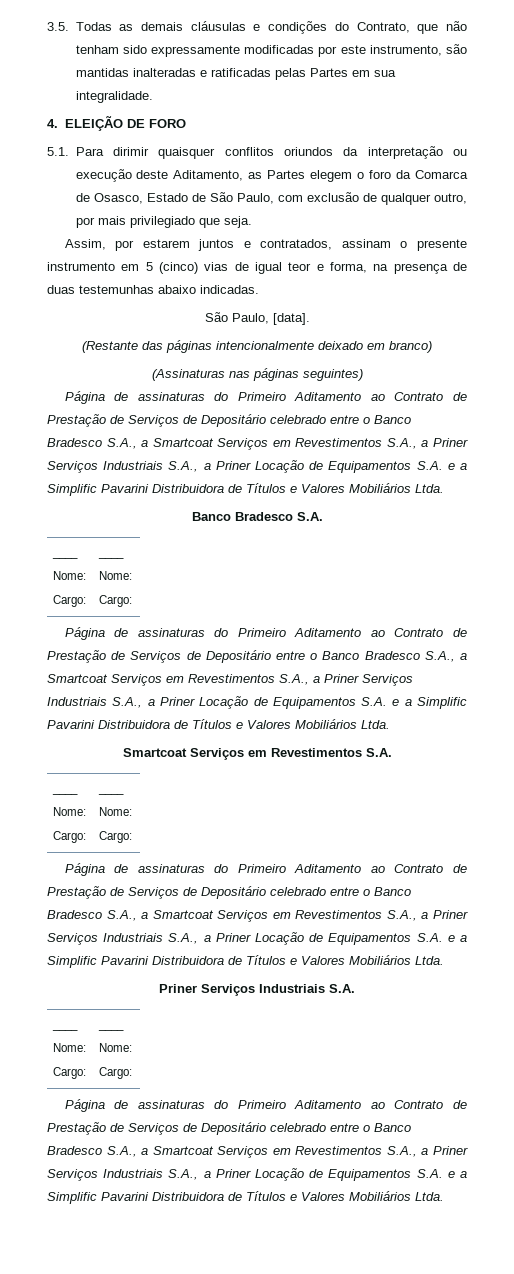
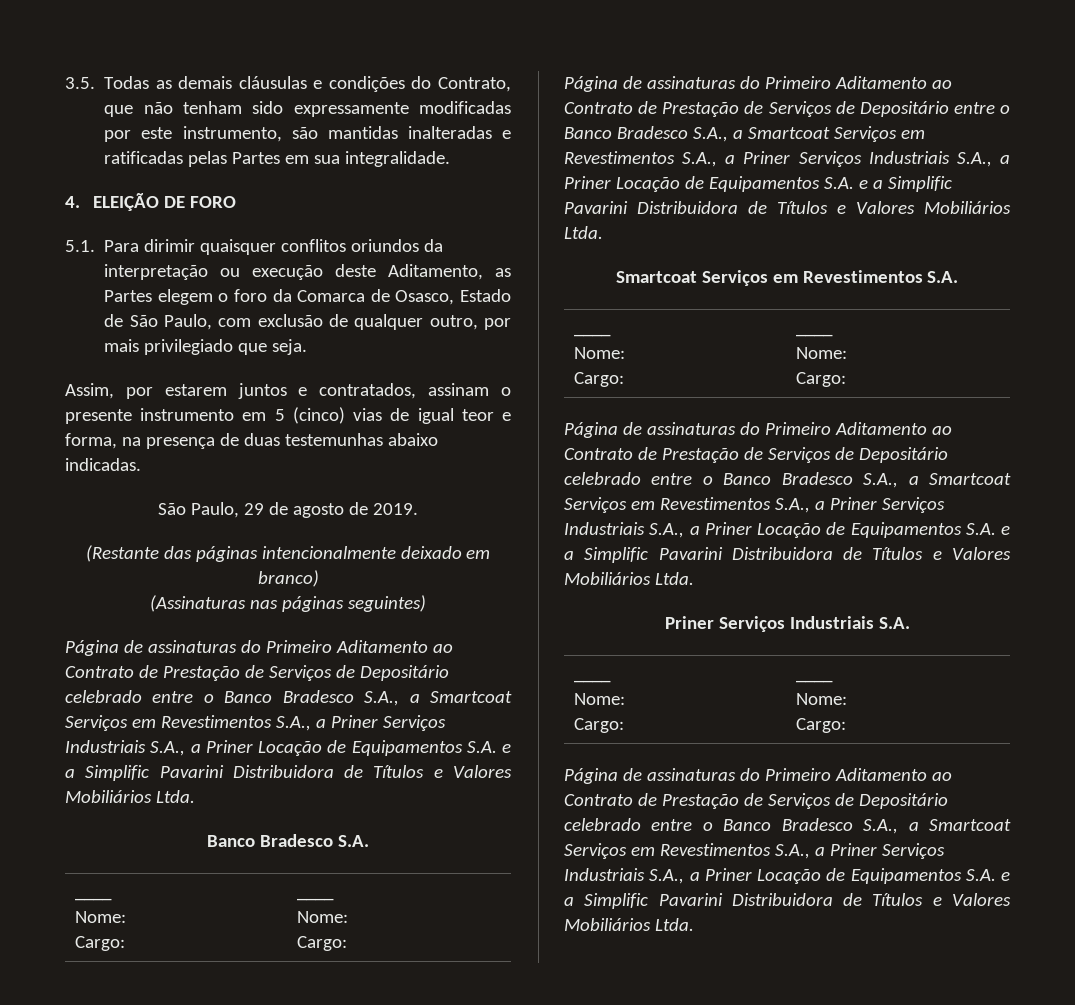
[272,313,310,325] [data]. -> [244,502,418,518] 29 de agosto de 2019.

